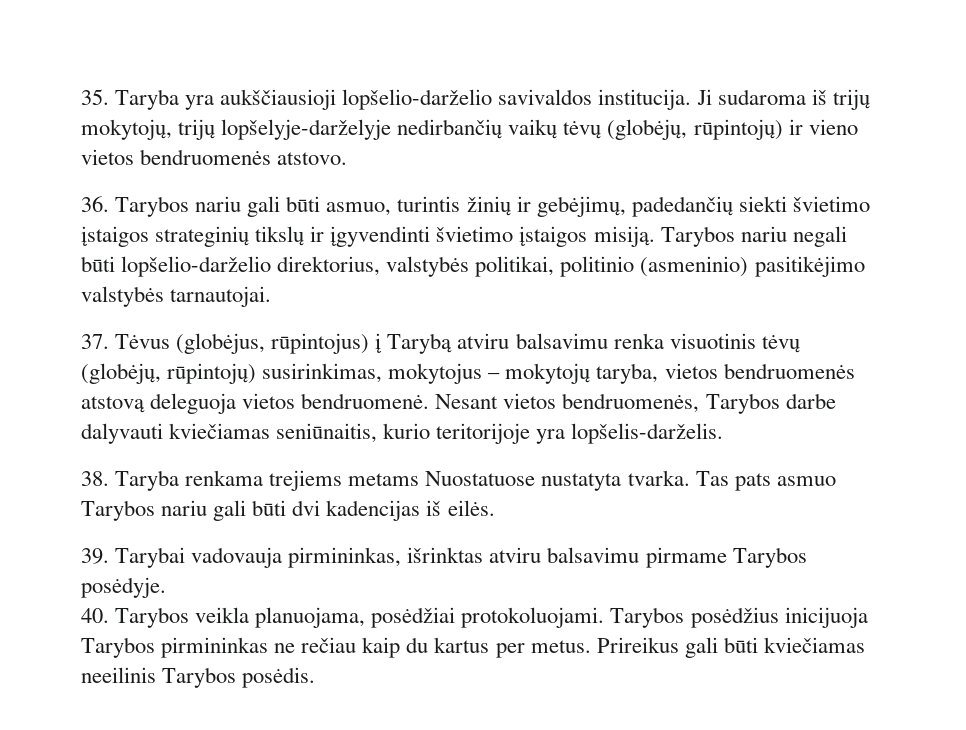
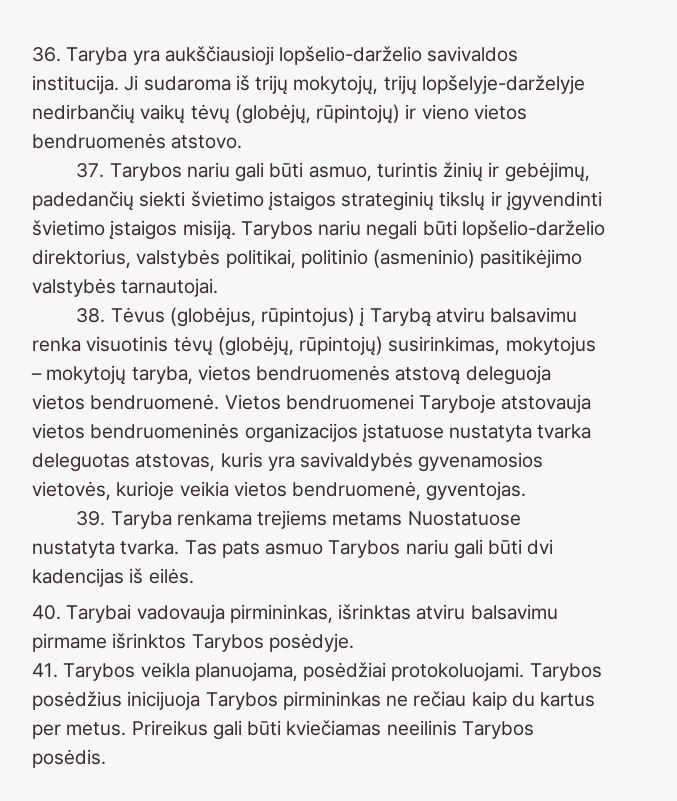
[81,89,109,105] 35. -> [32,47,61,62] 36.
[81,196,109,212] 36. -> [76,163,105,178] 37.
[81,334,109,349] 37. -> [76,308,106,323] 38.
[435,393,836,414] [81,423,724,444] [81,471,109,486] Nesant vietos bendruomenės, Tarybos darbe dalyvauti kviečiamas seniūnaitis, kurio teritorijoje yra lopšelis-darželis. // 38. -> [224,394,592,413] [32,423,592,443] [32,452,544,472] [32,481,527,501] [76,511,106,526] Vietos bendruomenei Taryboje atstovauja vietos bendruomeninės organizacijos įstatuose nustatyta tvarka deleguotas atstovas, kuris yra savivaldybės gyvenamosios vietovės, kurioje veikia vietos bendruomenė, gyventojas. // 39.
[81,548,109,564] 39. -> [32,605,61,620] 40.
(727, 557) none -> [112,633,187,649] išrinktos
[81,608,109,623] 40. -> [32,663,58,678] 41.

